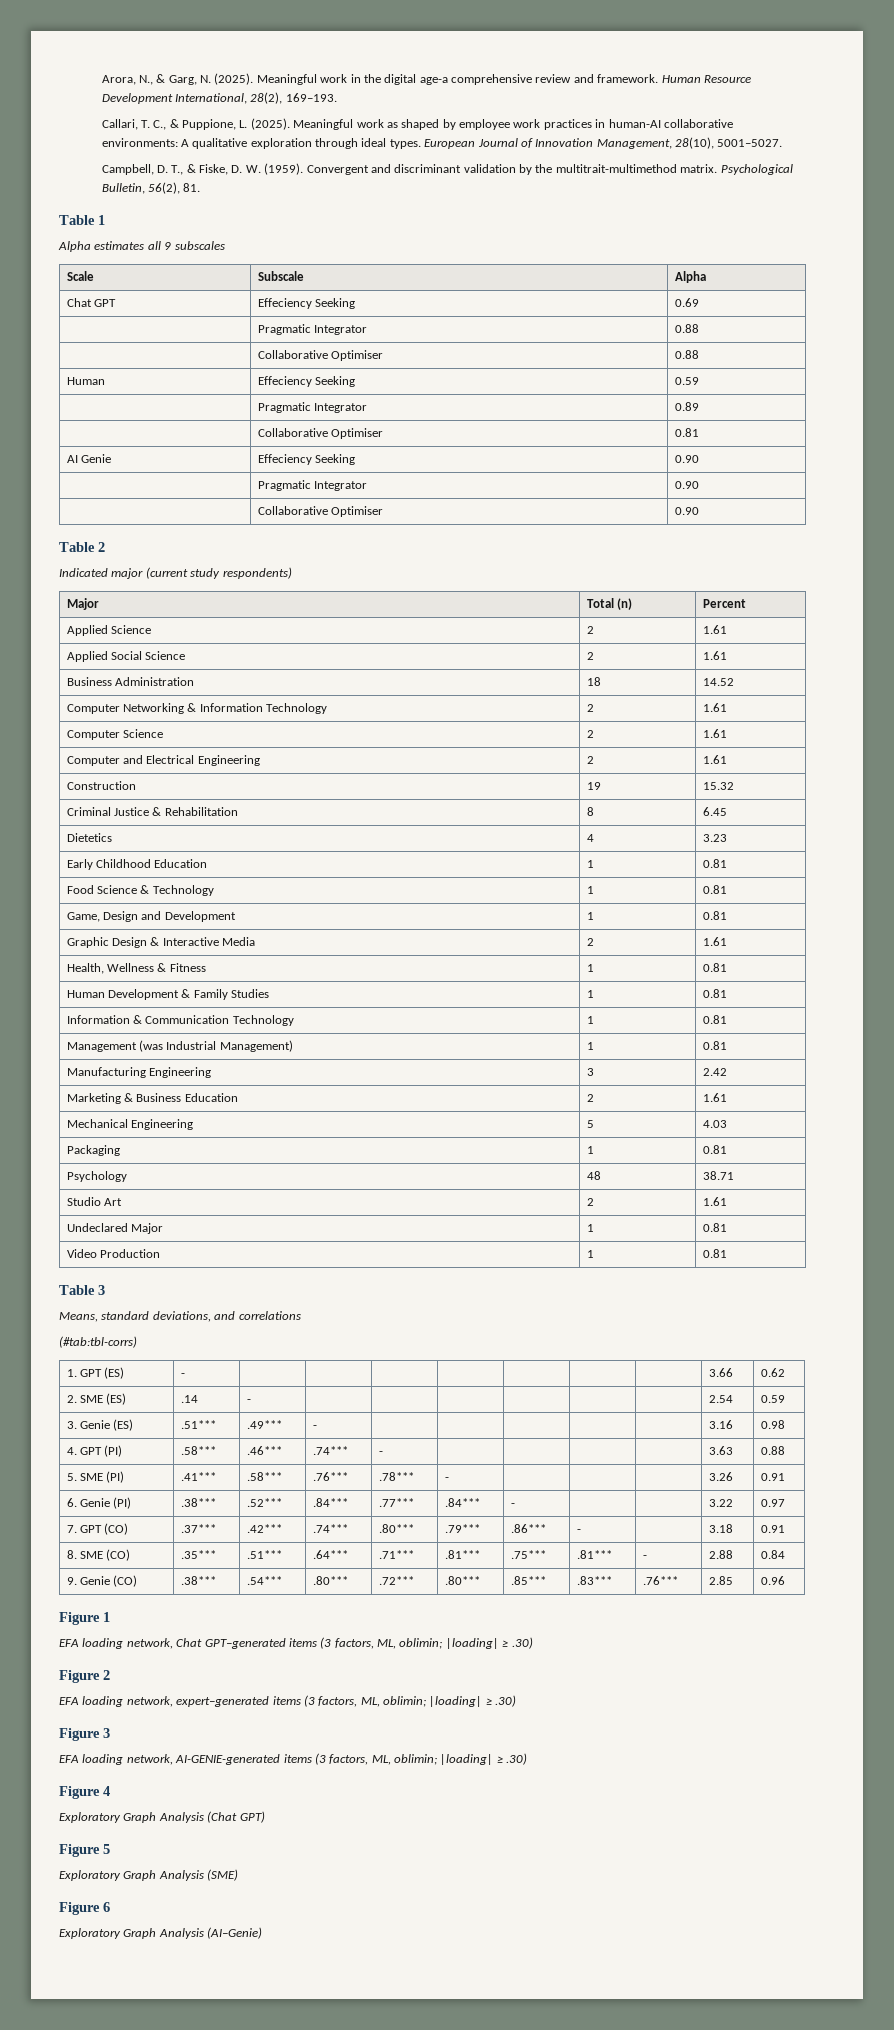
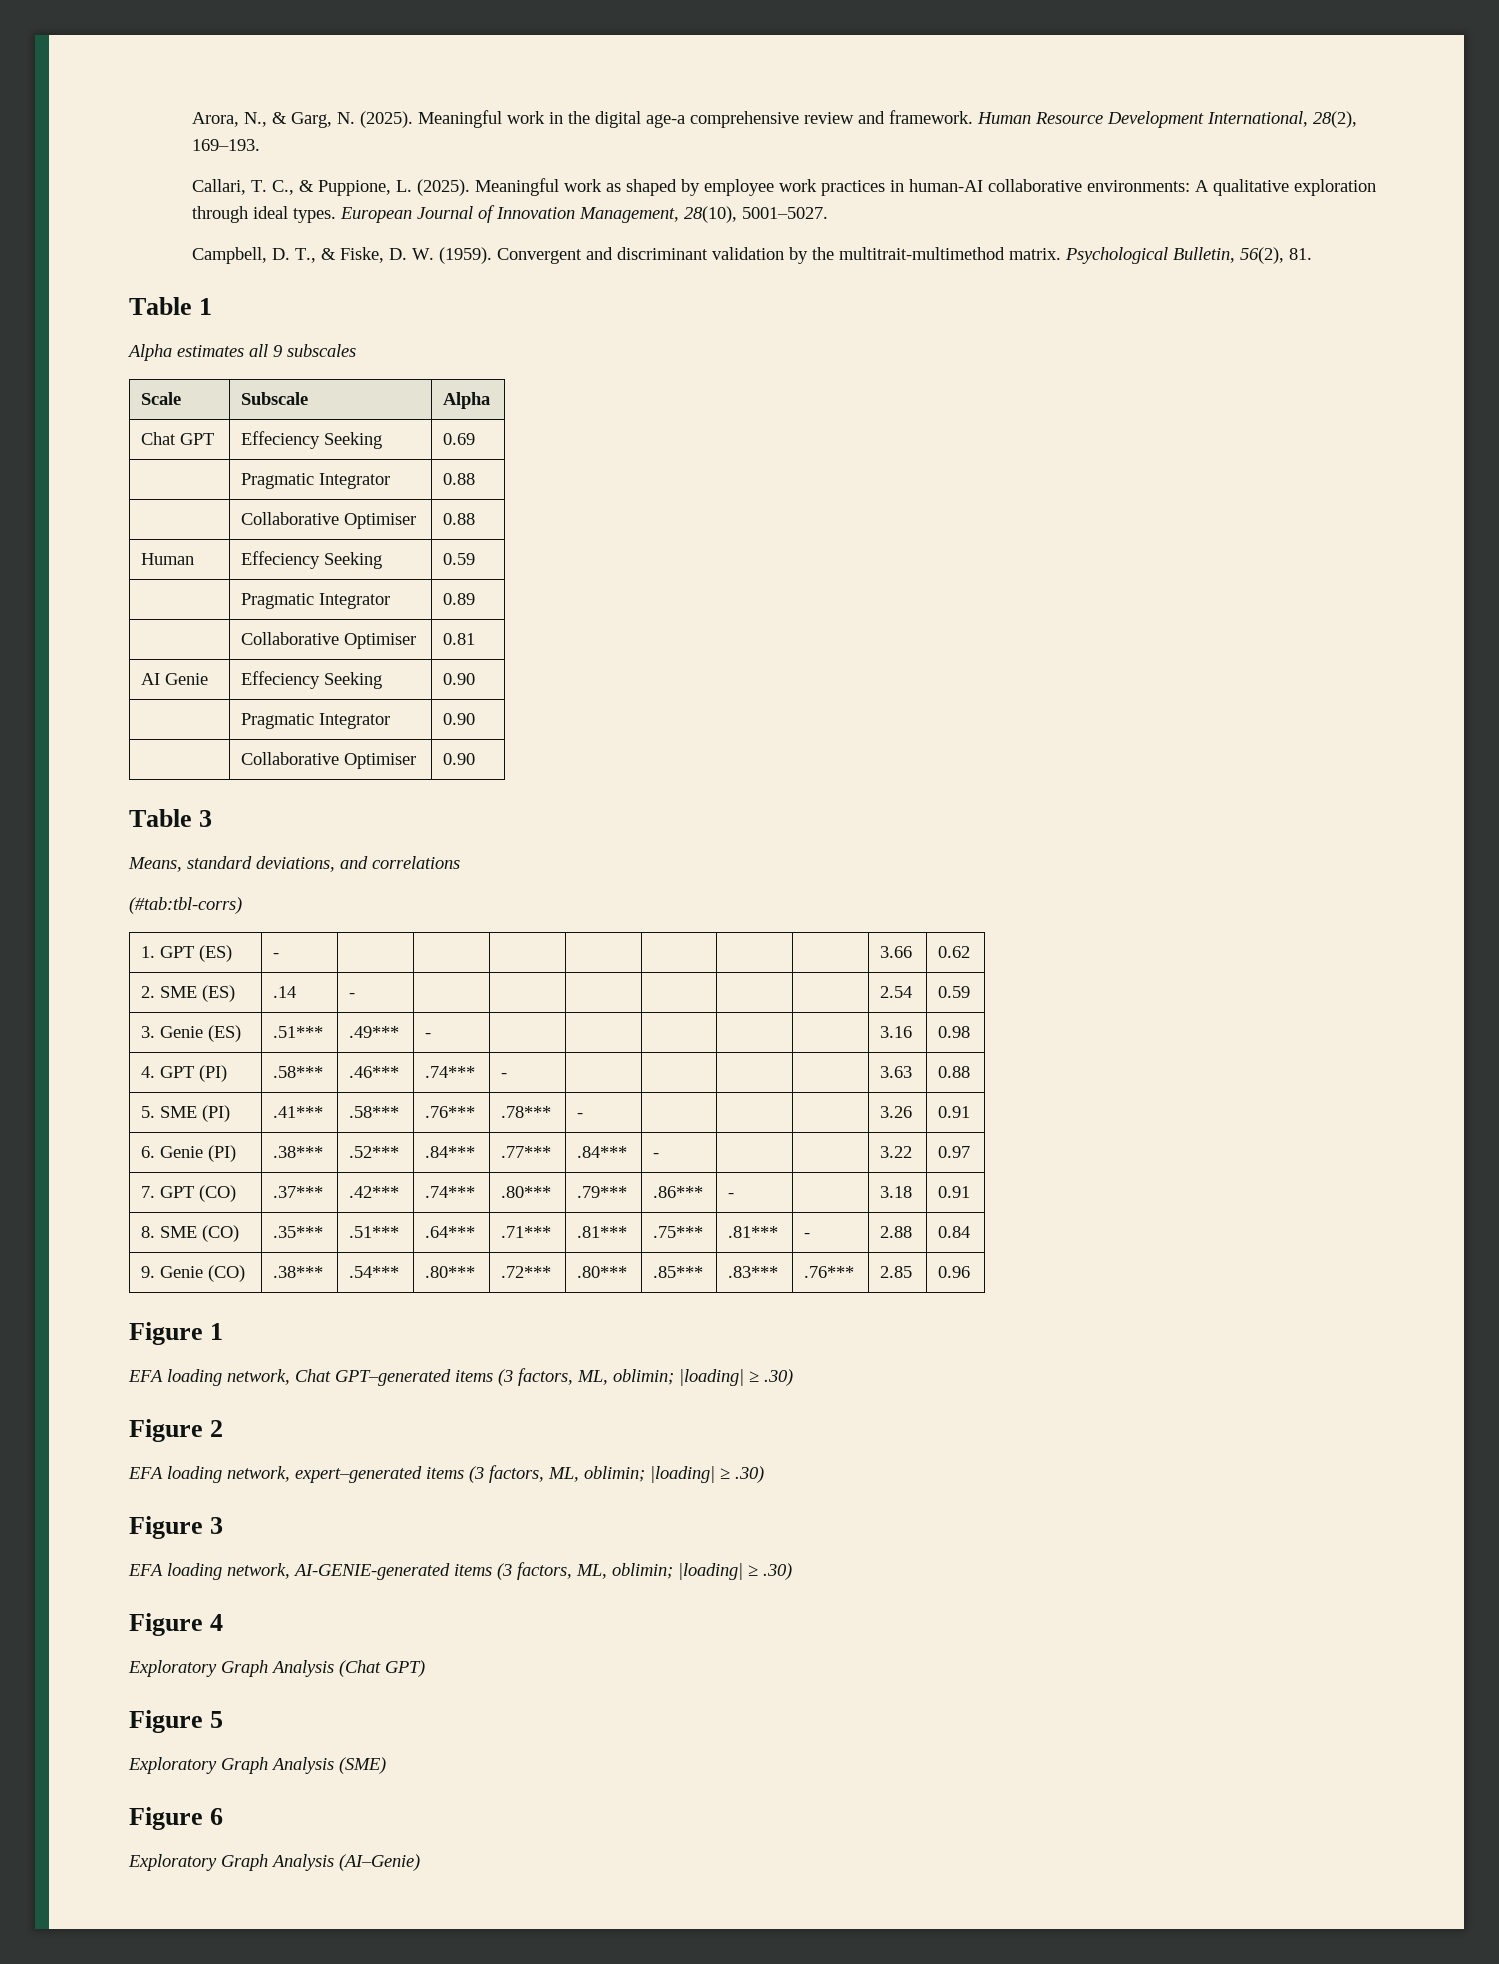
[59,542,105,552] [59,567,292,579] [66,598,99,610] [586,598,632,610] [702,599,746,608] [66,625,151,636] [586,626,594,634] [702,625,727,634] [66,651,186,662] [586,652,594,660] [702,651,727,660] [66,677,194,686] [586,677,601,686] [702,678,734,686] [66,703,328,714] [586,704,594,712] [702,703,727,712] [66,729,163,740] [586,730,594,738] [702,729,727,738] [66,755,260,766] [586,756,594,764] [702,755,727,764] [66,781,136,790] [586,782,601,790] [702,782,734,790] [66,807,238,816] [586,807,594,816] [702,807,727,816] [66,833,112,842] [586,834,594,842] [702,834,727,842] [66,859,208,870] [586,860,594,868] [702,859,727,868] [66,885,214,896] [586,886,594,894] [702,885,727,894] [66,911,236,922] [586,912,594,920] [702,911,727,920] [66,937,256,948] [586,938,594,946] [702,937,727,946] [66,963,206,974] [586,964,594,972] [702,963,727,972] [66,989,270,1000] [586,990,594,998] [702,989,727,998] [66,1015,294,1026] [586,1016,594,1024] [702,1015,727,1024] [66,1040,293,1052] [586,1042,594,1050] [702,1041,727,1050] [66,1067,211,1078] [586,1068,594,1076] [702,1068,727,1076] [66,1093,238,1104] [586,1094,594,1102] [702,1093,727,1102] [66,1119,193,1130] [586,1120,594,1128] [702,1120,727,1128] [66,1145,120,1156] [586,1146,594,1154] [702,1145,727,1154] [66,1171,127,1182] [586,1171,601,1180] [702,1171,734,1180] [66,1197,122,1206] [586,1198,594,1206] [702,1197,727,1206] [66,1223,163,1234] [586,1224,594,1232] [702,1223,727,1232] [66,1249,160,1258] [586,1250,594,1258] [702,1249,727,1258] // Table 2 // Indicated major (current study respondents) // Major | Total (n) | Percent // Applied Science | 2 | 1.61 // Applied Social Science | 2 | 1.61 // Business Administration | 18 | 14.52 // Computer Networking & Information Technology | 2 | 1.61 // Computer Science | 2 | 1.61 // Computer and Electrical Engineering | 2 | 1.61 // Construction | 19 | 15.32 // Criminal Justice & Rehabilitation | 8 | 6.45 // Dietetics | 4 | 3.23 // Early Childhood Education | 1 | 0.81 // Food Science & Technology | 1 | 0.81 // Game, Design and Development | 1 | 0.81 // Graphic Design & Interactive Media | 2 | 1.61 // Health, Wellness & Fitness | 1 | 0.81 // Human Development & Family Studies | 1 | 0.81 // Information & Communication Technology | 1 | 0.81 // Management (was Industrial Management) | 1 | 0.81 // Manufacturing Engineering | 3 | 2.42 // Marketing & Business Education | 2 | 1.61 // Mechanical Engineering | 5 | 4.03 // Packaging | 1 | 0.81 // Psychology | 48 | 38.71 // Studio Art | 2 | 1.61 // Undeclared Major | 1 | 0.81 // Video Production | 1 | 0.81 -> (476, 759) none

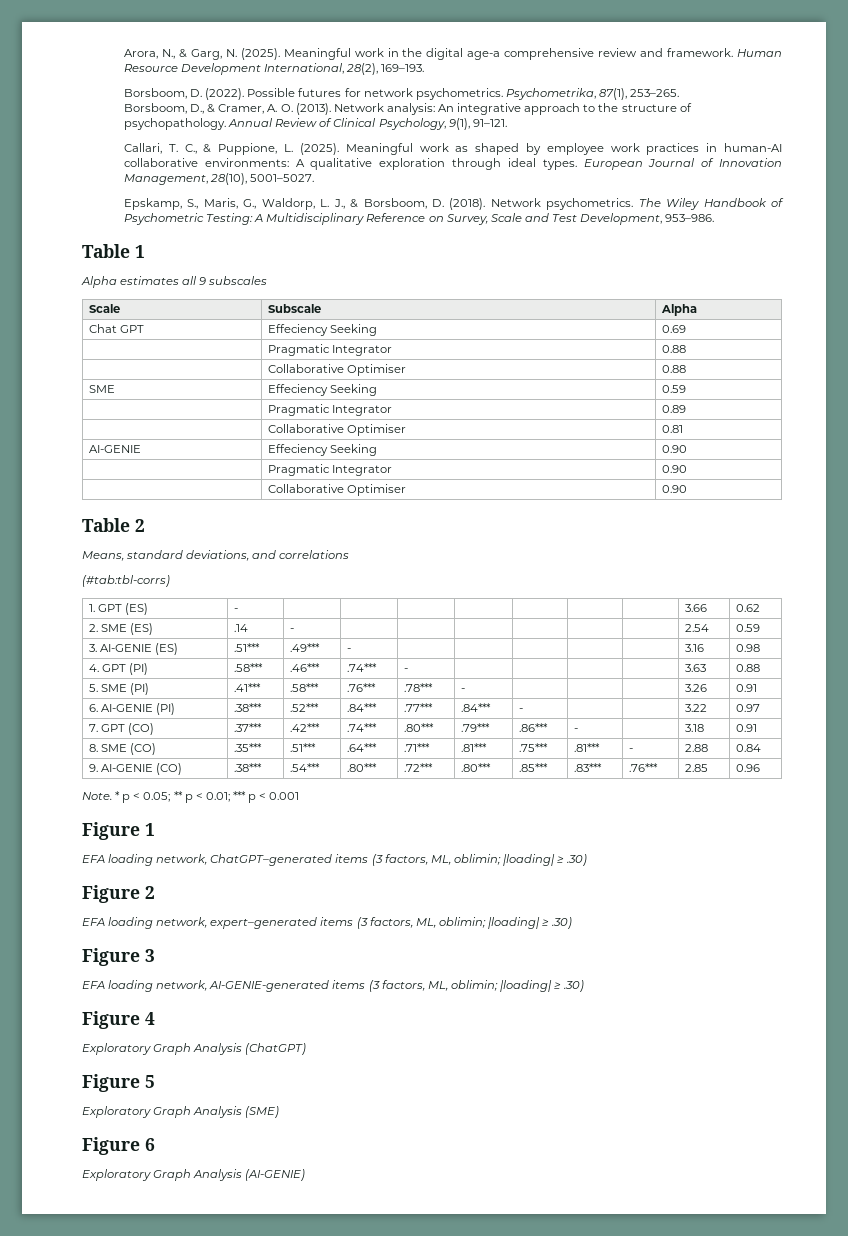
(260, 145) none -> [124,88,680,100] [124,103,692,115] [124,118,507,130] // Borsboom, D. (2022). Possible futures for network psychometrics. Psychometrika, 87(1), 253–265. // Borsboom, D., & Cramer, A. O. (2013). Network analysis: An integrative approach to the structure of psychopathology. Annual Review of Clinical Psychology, 9(1), 91–121.
[191,247,1312,264] Campbell, D. T., & Fiske, D. W. (1959). Convergent and discriminant validation by the multitrait-multimethod matrix. Psychological Bulletin, 56(2), 81. -> [124,198,784,210] [124,213,715,225] Epskamp, S., Maris, G., Waldorp, L. J., & Borsboom, D. (2018). Network psychometrics. The Wiley Handbook of Psychometric Testing: A Multidisciplinary Reference on Survey, Scale and Test Development, 953–986.
[141,553,195,565] Human -> [88,385,115,393] SME
[141,673,209,685] AI Genie -> [88,445,141,453] AI-GENIE
[199,810,213,827] 3 -> [135,519,145,532] 2
[160,1026,204,1038] Genie -> [99,644,152,652] AI-GENIE
[160,1146,204,1158] Genie -> [100,704,153,712] AI-GENIE
[160,1266,204,1278] Genie -> [100,764,153,772] AI-GENIE
(971, 1272) none -> [82,791,300,803] // Note. * p < 0.05; ** p < 0.01; *** p < 0.001
[295,1369,451,1386] Chat GPT–generated -> [210,854,333,866] ChatGPT–generated
[339,1660,425,1677] (Chat GPT) -> [245,1043,307,1055] (ChatGPT)
[339,1854,420,1871] (AI–Genie) -> [245,1169,306,1181] (AI-GENIE)

